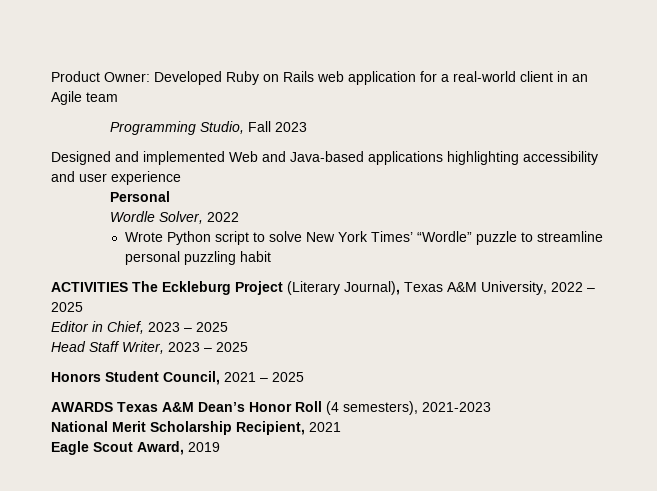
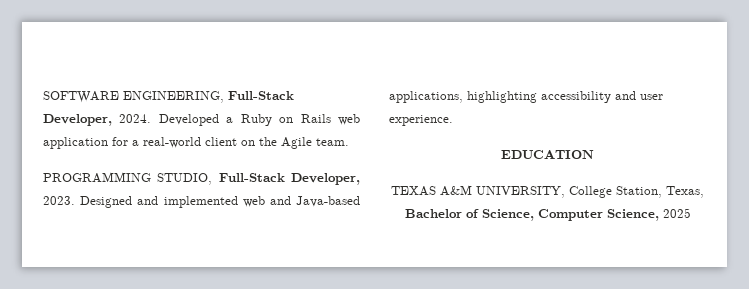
[51,71,222,85] Product Owner: Developed -> [43,91,294,103] [43,114,234,126] SOFTWARE ENGINEERING, Full-Stack Developer, 2024. Developed a
[557,71,588,82] [51,91,118,105] [109,121,307,135] in an Agile team // Programming Studio, Fall 2023 // -> [241,137,349,149] [43,172,360,185] [43,196,75,205] on the Agile team. // PROGRAMMING STUDIO, Full-Stack Developer, 2023.
[229,151,258,162] Web -> [242,196,265,207] web
[368,151,443,165] applications -> [389,91,463,103] applications,
[111,171,181,185] [109,191,170,202] [109,211,239,224] [124,231,603,245] [124,251,271,265] [51,281,595,295] [51,302,83,312] [51,321,228,334] [51,341,248,354] [51,371,304,385] [51,401,491,415] [51,421,341,435] [51,441,220,455] experience // Personal // Wordle Solver, 2022 // Wrote Python script to solve New York Times’ “Wordle” puzzle to streamline personal puzzling habit // ACTIVITIES The Eckleburg Project (Literary Journal), Texas A&M University, 2022 – 2025 // Editor in Chief, 2023 – 2025 // Head Staff Writer, 2023 – 2025 // Honors Student Council, 2021 – 2025 // AWARDS Texas A&M Dean’s Honor Roll (4 semesters), 2021-2023 // National Merit Scholarship Recipient, 2021 // Eagle Scout Award, 2019 -> [389,115,453,126] [501,150,594,159] [391,185,704,198] [404,208,691,221] experience. // EDUCATION // TEXAS A&M UNIVERSITY, College Station, Texas, Bachelor of Science, Computer Science, 2025

